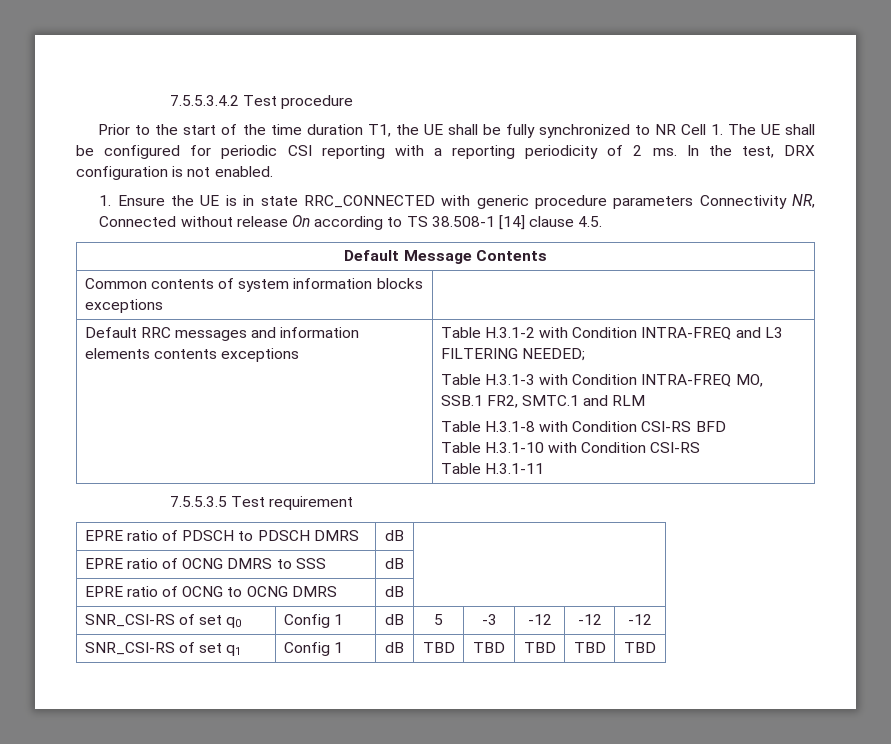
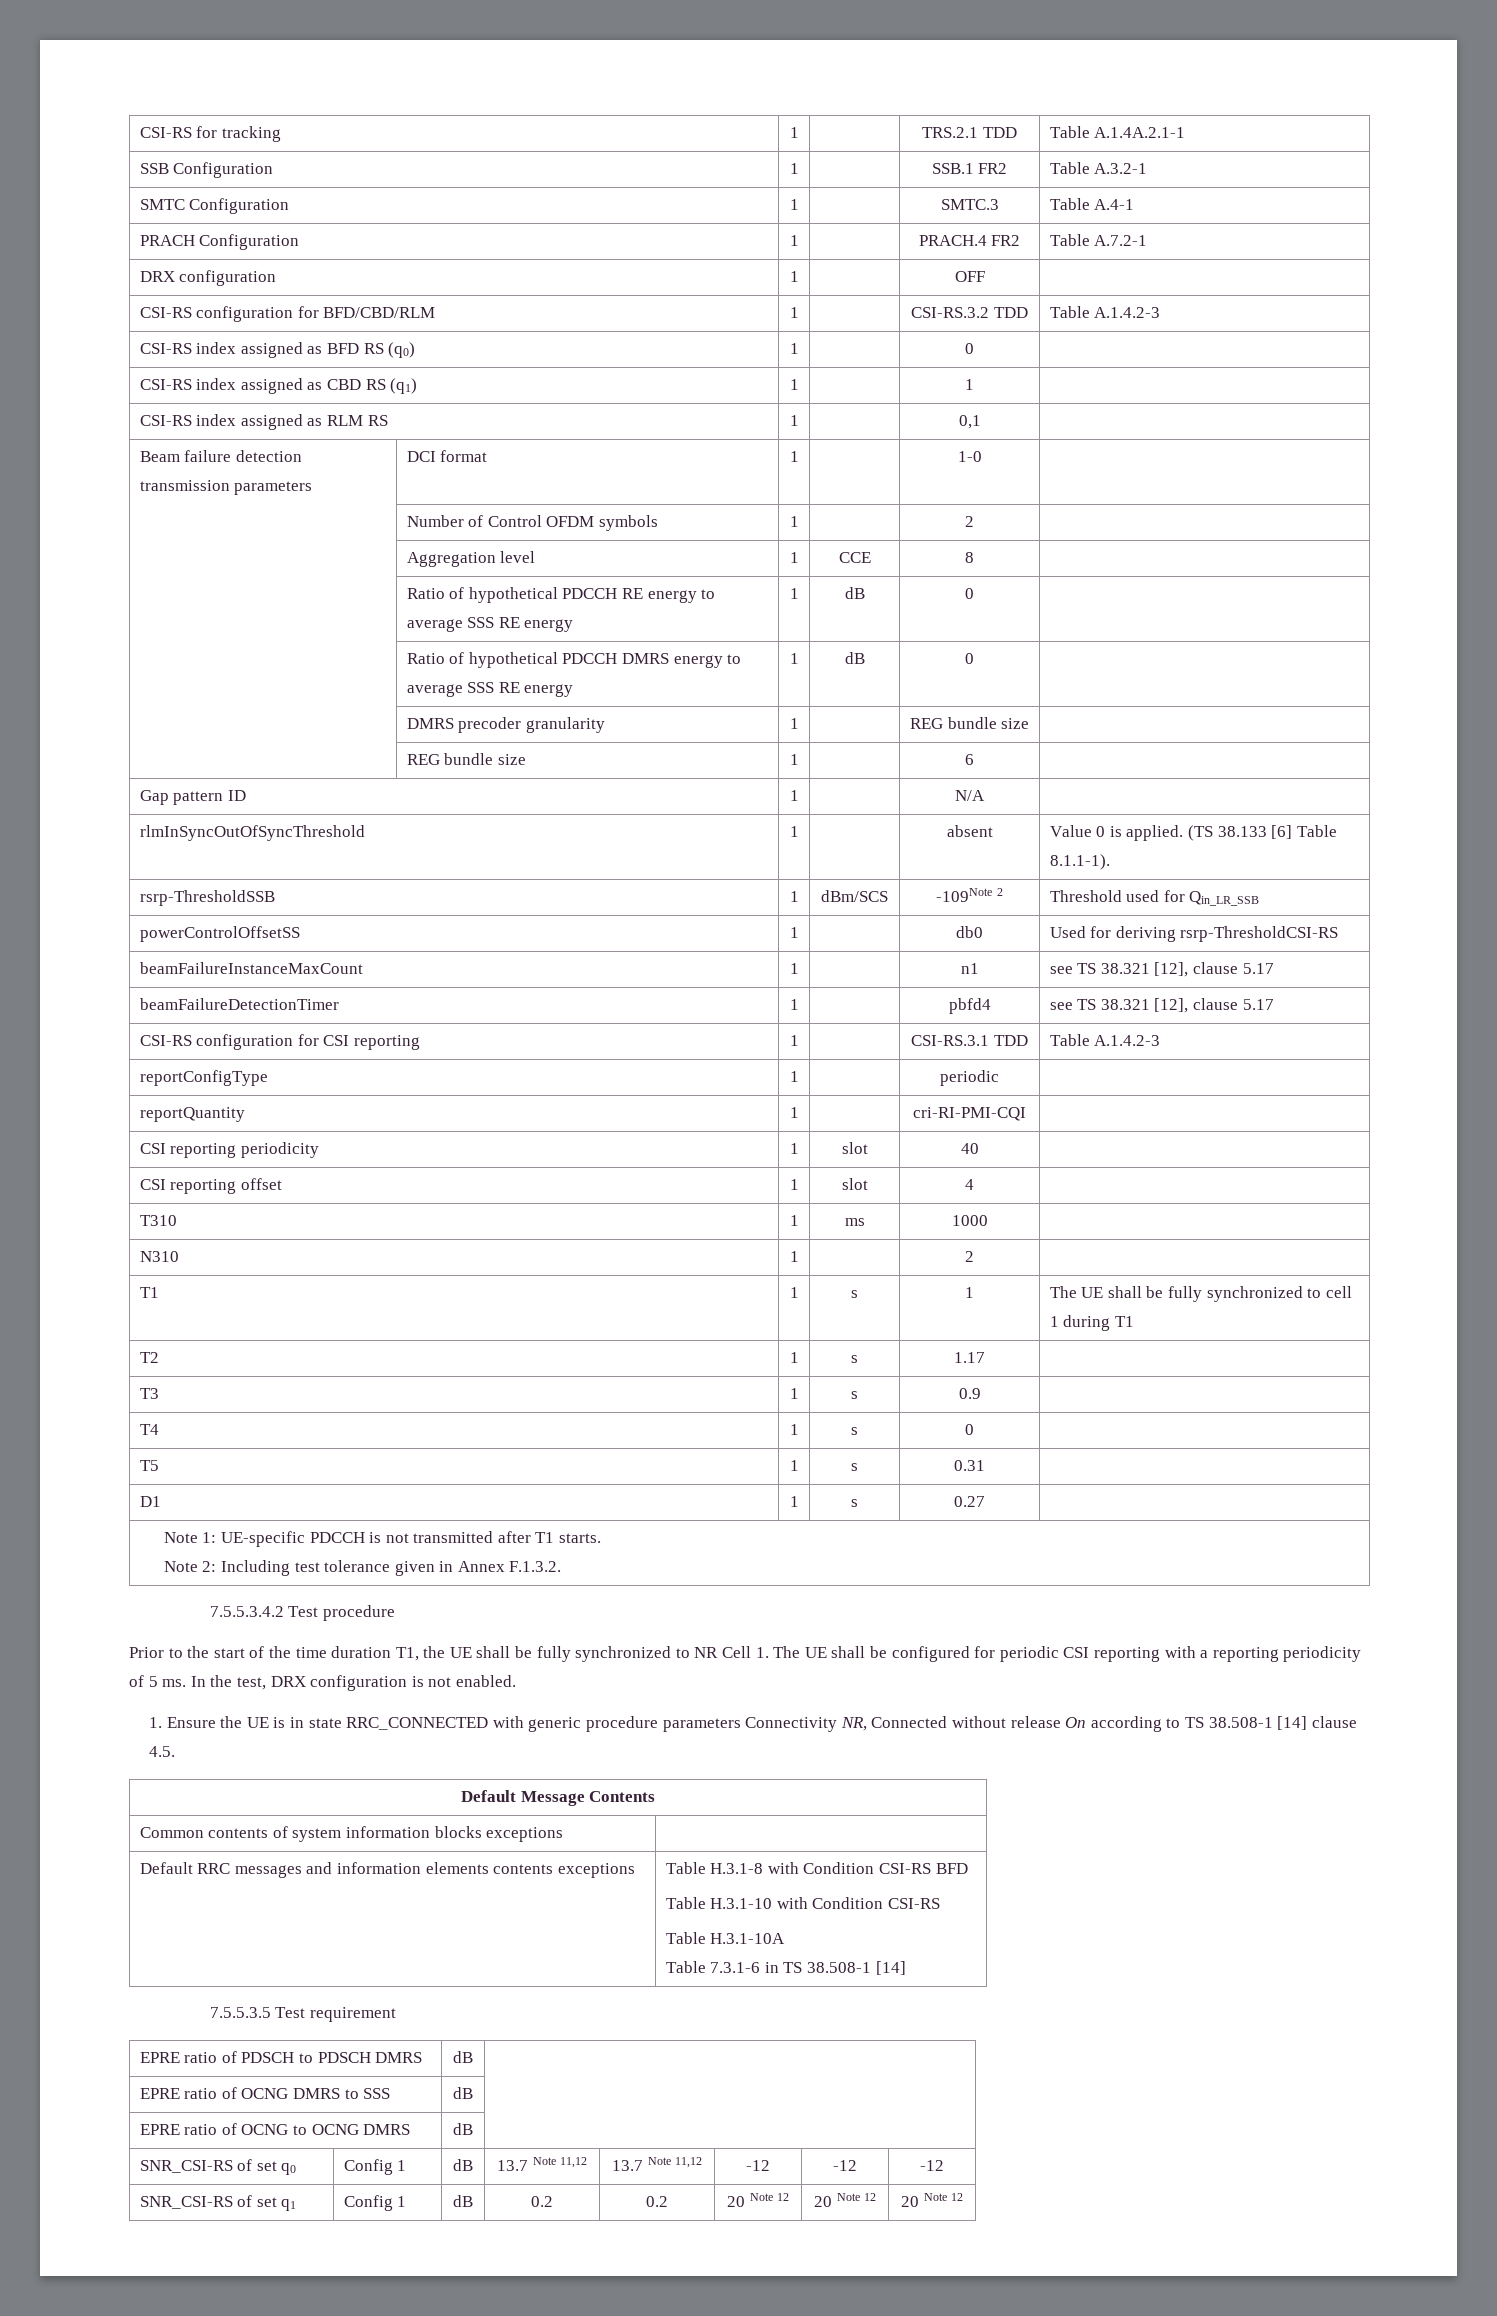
(169, 100) none -> [139,126,281,142] [789,127,799,138] [922,127,1017,138] [1049,126,1186,138] [139,162,274,178] [789,163,799,174] [931,163,1008,174] [1049,162,1148,174] [139,198,290,214] [789,199,799,210] [940,199,999,210] [1049,198,1135,210] [139,234,300,250] [789,235,799,246] [918,235,1021,246] [1049,234,1148,246] [139,270,277,286] [789,271,799,282] [954,271,985,282] [139,306,436,322] [789,307,799,318] [911,307,1028,318] [1049,306,1161,318] [139,342,416,358] [789,343,799,354] [965,343,974,354] [139,378,418,394] [789,379,799,390] [965,379,974,390] [139,414,388,430] [789,415,799,426] [958,415,981,429] [139,450,302,462] [139,480,313,495] [406,450,488,462] [789,451,799,462] [957,451,982,462] [406,515,658,531] [789,516,799,527] [965,516,974,527] [406,551,536,567] [789,552,799,563] [838,552,871,563] [965,552,974,563] [406,587,716,603] [406,617,574,632] [789,588,799,599] [844,587,865,599] [965,588,974,599] [406,652,742,668] [406,682,574,697] [789,653,799,664] [844,652,865,664] [965,653,974,664] [406,717,605,733] [789,718,799,729] [909,717,1030,729] [406,753,526,765] [789,754,799,765] [965,754,974,765] [139,790,246,805] [789,790,799,801] [955,790,985,801] [139,825,365,841] [789,826,799,837] [946,825,993,837] [1049,825,1337,841] [1049,854,1110,870] [139,890,275,906] [789,891,799,902] [821,890,888,902] [936,888,1003,902] [1049,890,1260,906] [139,926,300,942] [789,927,799,938] [956,926,983,938] [1049,926,1339,942] [139,962,363,974] [789,963,799,974] [960,963,979,974] [1049,962,1274,977] [139,998,339,1010] [789,999,799,1010] [948,998,991,1014] [1049,998,1274,1013] [139,1034,420,1050] [789,1035,799,1046] [911,1035,1028,1046] [1049,1034,1161,1046] [139,1070,268,1086] [789,1071,799,1082] [940,1070,999,1086] [139,1107,245,1122] [789,1107,799,1118] [913,1107,1026,1121] [139,1142,319,1158] [789,1143,799,1154] [841,1142,868,1154] [960,1143,979,1154] [139,1178,282,1194] [789,1179,799,1190] [841,1178,868,1190] [965,1179,974,1190] [139,1215,177,1226] [789,1215,799,1226] [844,1218,865,1226] [951,1215,988,1226] [139,1251,179,1262] [789,1251,799,1262] [965,1251,974,1262] [139,1287,159,1298] [789,1287,799,1298] [851,1290,858,1298] [965,1287,974,1298] [1049,1286,1352,1302] [1049,1315,1134,1331] [139,1352,159,1363] [789,1352,799,1363] [851,1355,858,1363] [954,1352,985,1363] [139,1388,159,1399] [789,1388,799,1399] [851,1391,858,1399] [958,1388,981,1399] [139,1424,159,1435] [789,1424,799,1435] [851,1427,858,1435] [965,1424,974,1435] [139,1460,159,1471] [789,1460,799,1471] [851,1463,858,1471] [954,1460,985,1471] [139,1496,161,1507] [789,1496,799,1507] [851,1499,858,1507] [954,1496,985,1507] [163,1531,602,1547] [163,1560,562,1576] CSI-RS for tracking | 1 | | TRS.2.1 TDD | Table A.1.4A.2.1-1 // SSB Configuration | 1 | | SSB.1 FR2 | Table A.3.2-1 // SMTC Configuration | 1 | | SMTC.3 | Table A.4-1 // PRACH Configuration | 1 | | PRACH.4 FR2 | Table A.7.2-1 // DRX configuration | 1 | | OFF | // CSI-RS configuration for BFD/CBD/RLM | 1 | | CSI-RS.3.2 TDD | Table A.1.4.2-3 // CSI-RS index assigned as BFD RS (q0) | 1 | | 0 | // CSI-RS index assigned as CBD RS (q1) | 1 | | 1 | // CSI-RS index assigned as RLM RS | 1 | | 0,1 | // Beam failure detection transmission parameters | DCI format | 1 | | 1-0 | // | Number of Control OFDM symbols | 1 | | 2 | // | Aggregation level | 1 | CCE | 8 | // | Ratio of hypothetical PDCCH RE energy to average SSS RE energy | 1 | dB | 0 | // | Ratio of hypothetical PDCCH DMRS energy to average SSS RE energy | 1 | dB | 0 | // | DMRS precoder granularity | 1 | | REG bundle size | // | REG bundle size | 1 | | 6 | // Gap pattern ID | 1 | | N/A | // rlmInSyncOutOfSyncThreshold | 1 | | absent | Value 0 is applied. (TS 38.133 [6] Table 8.1.1-1). // rsrp-ThresholdSSB | 1 | dBm/SCS | -109Note 2 | Threshold used for Qin_LR_SSB // powerControlOffsetSS | 1 | | db0 | Used for deriving rsrp-ThresholdCSI-RS // beamFailureInstanceMaxCount | 1 | | n1 | see TS 38.321 [12], clause 5.17 // beamFailureDetectionTimer | 1 | | pbfd4 | see TS 38.321 [12], clause 5.17 // CSI-RS configuration for CSI reporting | 1 | | CSI-RS.3.1 TDD | Table A.1.4.2-3 // reportConfigType | 1 | | periodic | // reportQuantity | 1 | | cri-RI-PMI-CQI | // CSI reporting periodicity | 1 | slot | 40 | // CSI reporting offset | 1 | slot | 4 | // T310 | 1 | ms | 1000 | // N310 | 1 | | 2 | // T1 | 1 | s | 1 | The UE shall be fully synchronized to cell 1 during T1 // T2 | 1 | s | 1.17 | // T3 | 1 | s | 0.9 | // T4 | 1 | s | 0 | // T5 | 1 | s | 0.31 | // D1 | 1 | s | 0.27 | // Note 1: UE-specific PDCCH is not transmitted after T1 starts. // Note 2: Including test tolerance given in Annex F.1.3.2. //
[633,145,643,156] 2 -> [148,1676,158,1687] 5
[484,327,783,340] [440,348,585,361] [440,374,763,387] [440,395,646,408] [440,421,481,432] H.3.1-2 with Condition INTRA-FREQ and L3 FILTERING NEEDED; // Table H.3.1-3 with Condition INTRA-FREQ MO, SSB.1 FR2, SMTC.1 and RLM // Table -> (706, 1868) none
[484,463,544,474] H.3.1-11 -> [710,1933,786,1944] [665,1961,906,1975] H.3.1-10A // Table 7.3.1-6 in TS 38.508-1 [14]
[434,614,443,625] [481,614,497,625] 5 | -3 -> [496,2157,588,2171] [611,2157,703,2171] 13.7 Note 11,12 | 13.7 Note 11,12
[422,642,455,653] [473,642,505,653] [523,642,556,653] [573,642,606,653] [624,642,656,653] TBD | TBD | TBD | TBD | TBD -> [531,2196,553,2207] [646,2196,668,2207] [726,2193,790,2207] [813,2193,877,2207] [900,2193,964,2207] 0.2 | 0.2 | 20 Note 12 | 20 Note 12 | 20 Note 12

